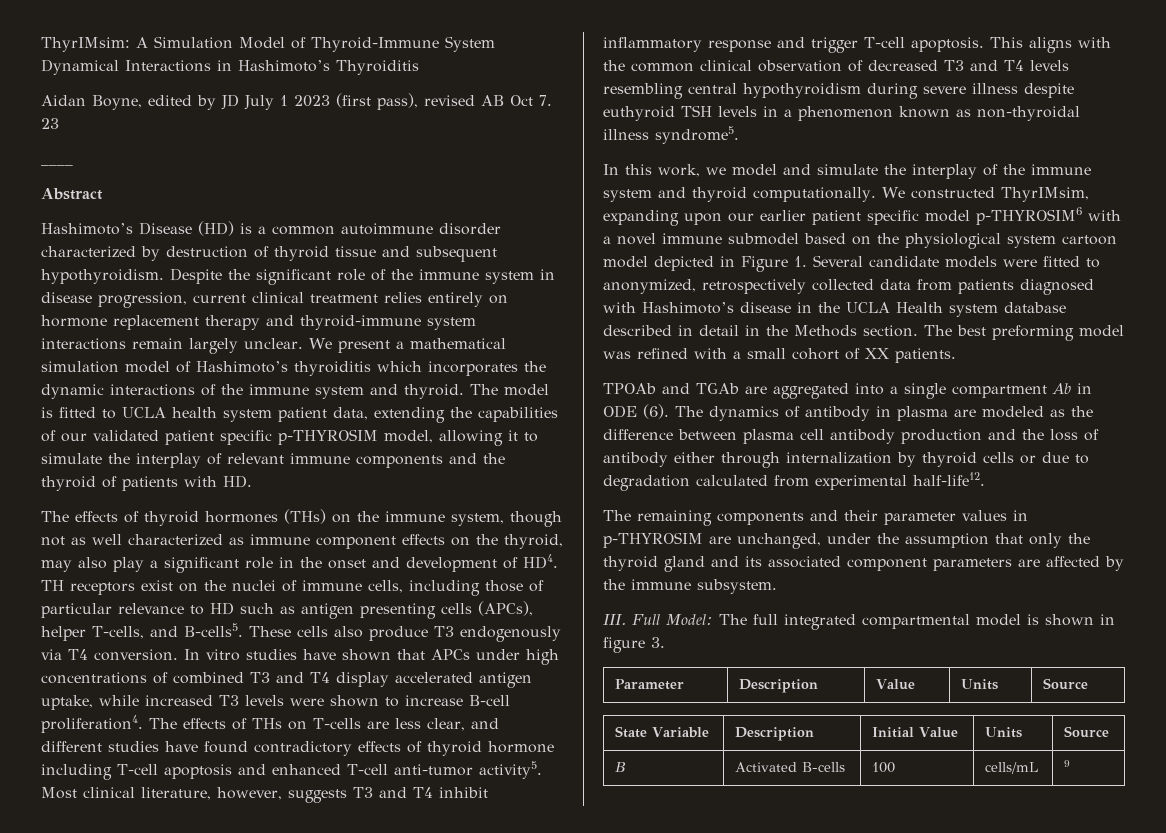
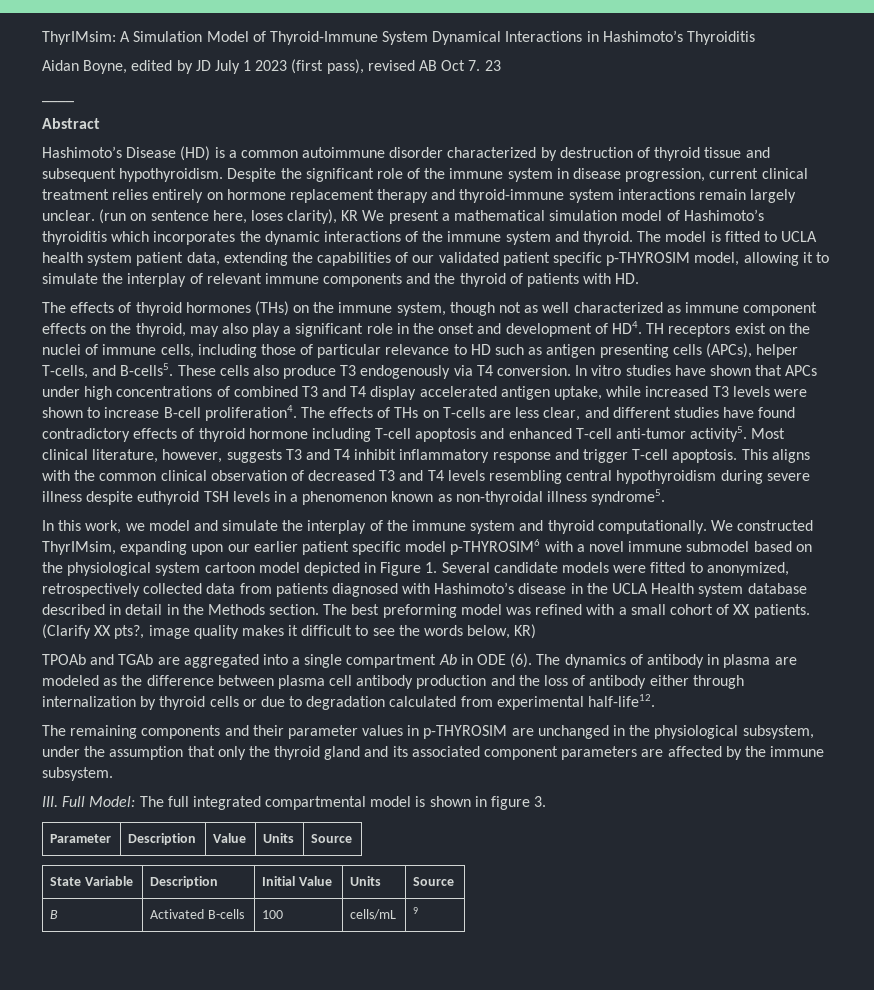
(303, 343) none -> [99,209,359,224] (run on sentence here, loses clarity), KR
(956, 355) none -> [42,624,537,639] (Clarify XX pts?, image quality makes it difficult to see the words below, KR)
[737,533,821,549] unchanged, -> [537,725,814,739] unchanged in the physiological subsystem,

